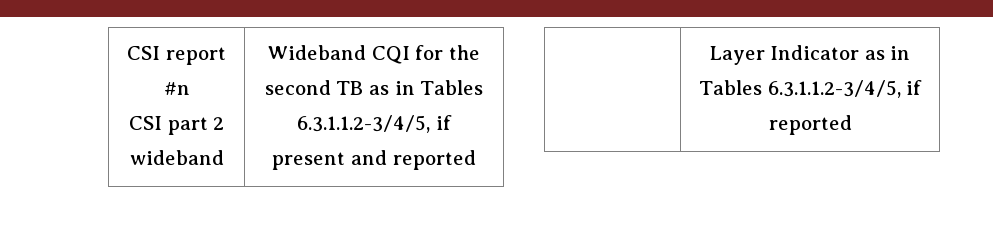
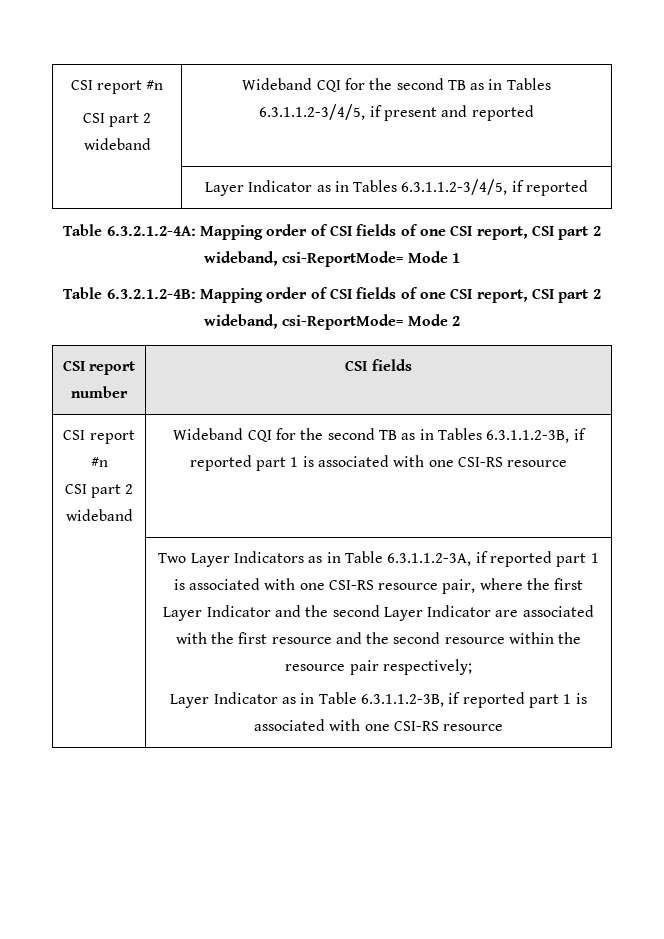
(852, 125) none -> [63,224,601,240] [204,251,460,267] [63,287,601,303] [204,314,460,330] [62,360,136,375] [71,386,128,398] [345,359,412,371] [63,430,135,444] [90,457,108,467] [64,484,134,498] [65,509,133,521] [173,428,586,443] [189,455,568,471] [158,551,599,567] [173,578,584,594] [163,605,594,621] [175,632,582,644] [285,659,472,675] [170,692,587,708] [253,719,504,731] // Table 6.3.2.1.2-4A: Mapping order of CSI fields of one CSI report, CSI part 2 wideband, csi-ReportMode= Mode 1 // Table 6.3.2.1.2-4B: Mapping order of CSI fields of one CSI report, CSI part 2 wideband, csi-ReportMode= Mode 2 // CSI report number | CSI fields // CSI report #n // CSI part 2 wideband | Wideband CQI for the second TB as in Tables 6.3.1.1.2-3B, if reported part 1 is associated with one CSI-RS resource // | Two Layer Indicators as in Table 6.3.1.1.2-3A, if reported part 1 is associated with one CSI-RS resource pair, where the first Layer Indicator and the second Layer Indicator are associated with the first resource and the second resource within the resource pair respectively; // Layer Indicator as in Table 6.3.1.1.2-3B, if reported part 1 is associated with one CSI-RS resource

